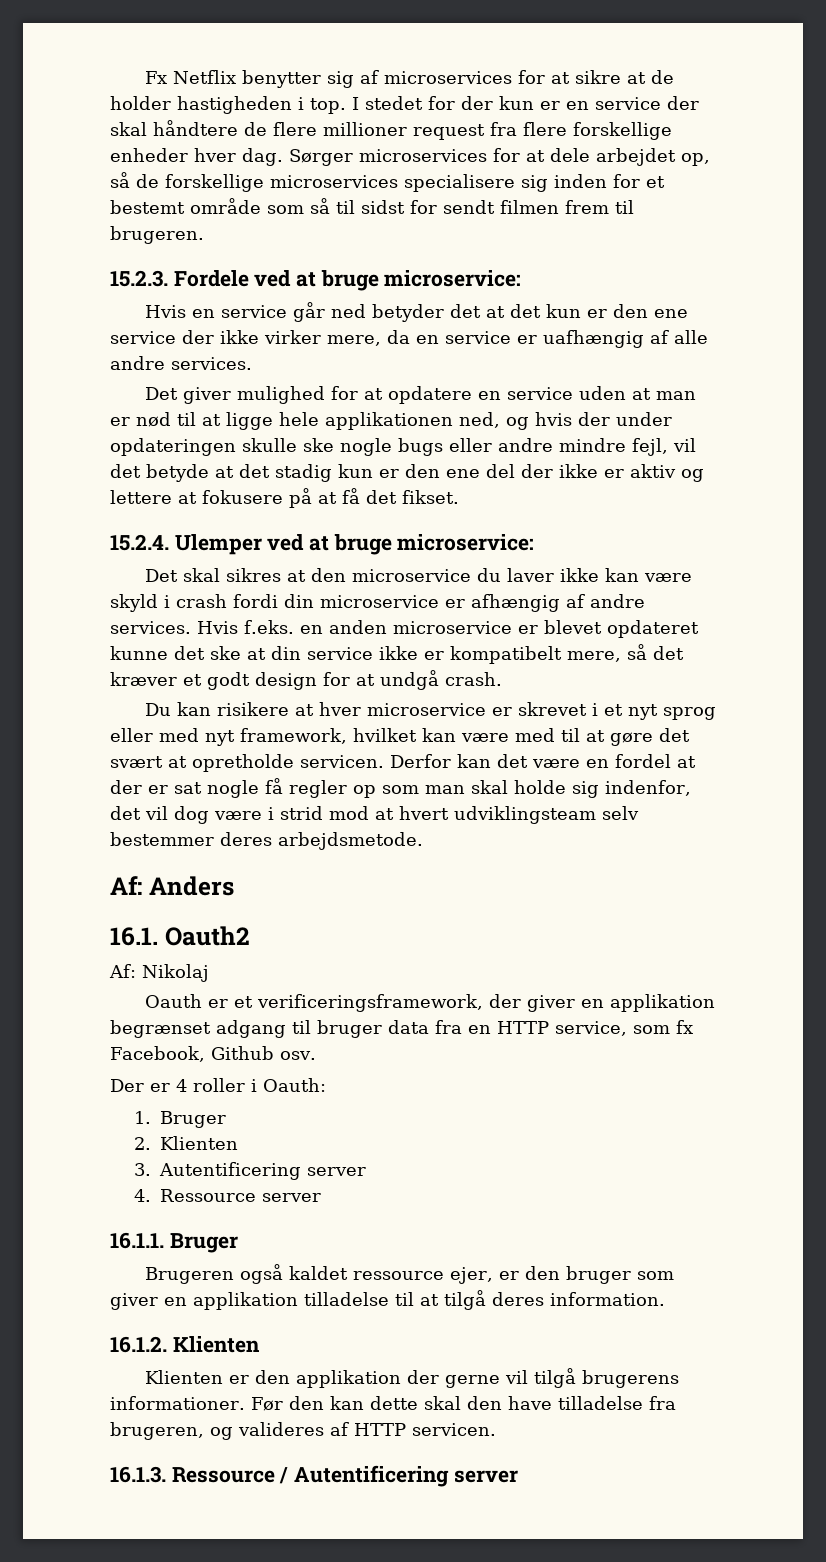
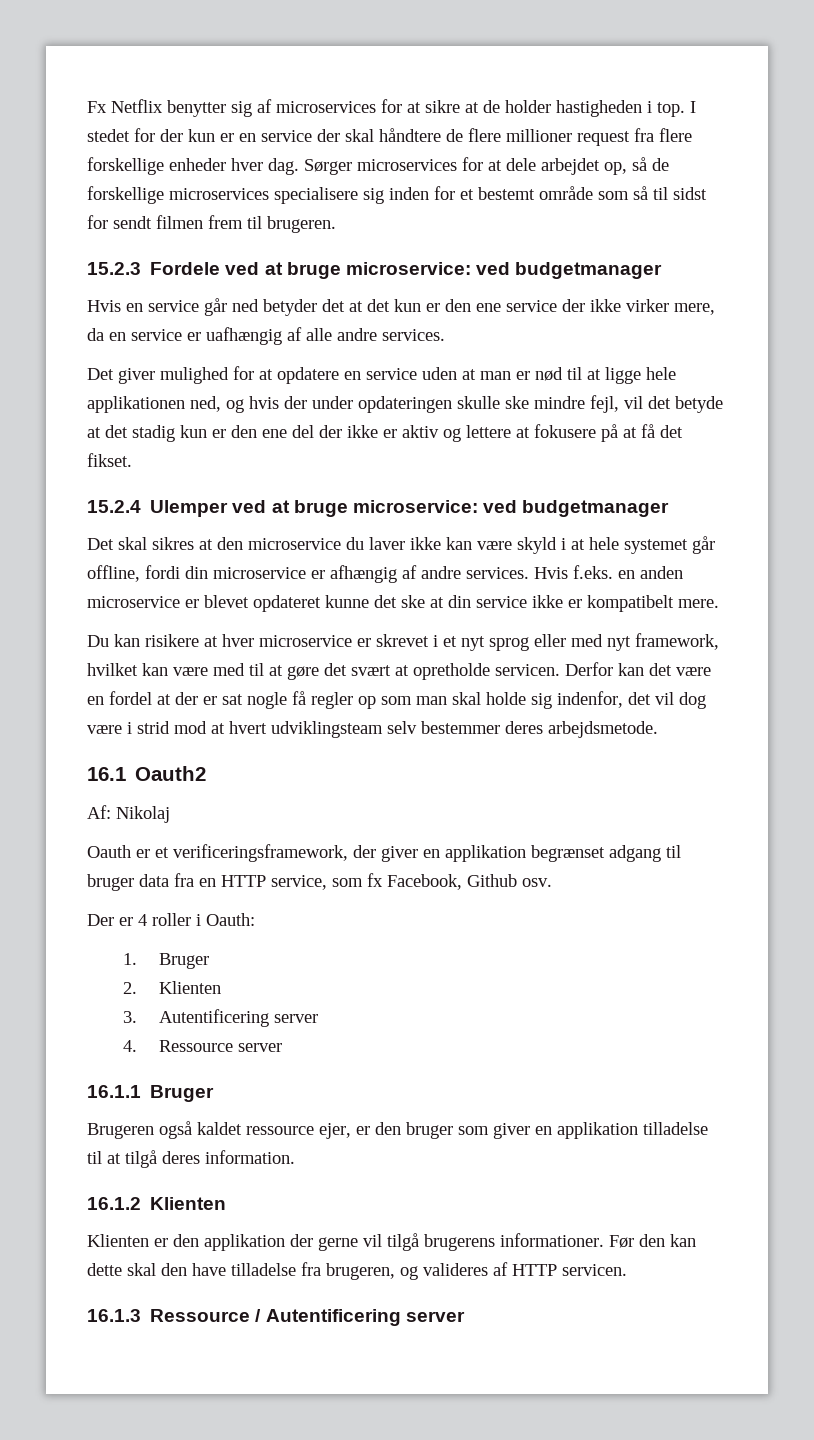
[110,270,168,287] 15.2.3. -> [87,262,141,275] 15.2.3
(522, 278) none -> [475,262,663,279] ved budgetmanager
[340,438,553,456] nogle bugs eller andre -> (529, 402) none
[110,534,169,551] 15.2.4. -> [87,500,141,513] 15.2.4
(535, 542) none -> [482,500,670,517] ved budgetmanager
[176,594,227,608] crash -> [571,536,715,554] [87,565,140,582] at hele systemet går offline,
[567,644,684,662] [110,670,502,690] mere, så det kræver et godt design for at undgå crash. -> [678,599,719,608] mere.
[110,876,234,896] [110,927,158,946] Af: Anders // 16.1. -> [87,767,126,781] 16.1
[110,1232,164,1249] 16.1.1. -> [87,1085,141,1098] 16.1.1
[110,1336,167,1353] 16.1.2. -> [87,1197,141,1210] 16.1.2
[110,1466,166,1483] 16.1.3. -> [87,1309,141,1322] 16.1.3

